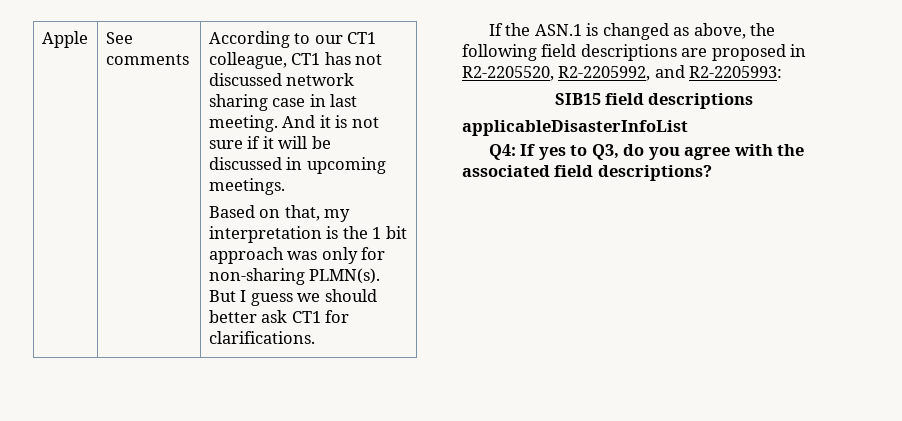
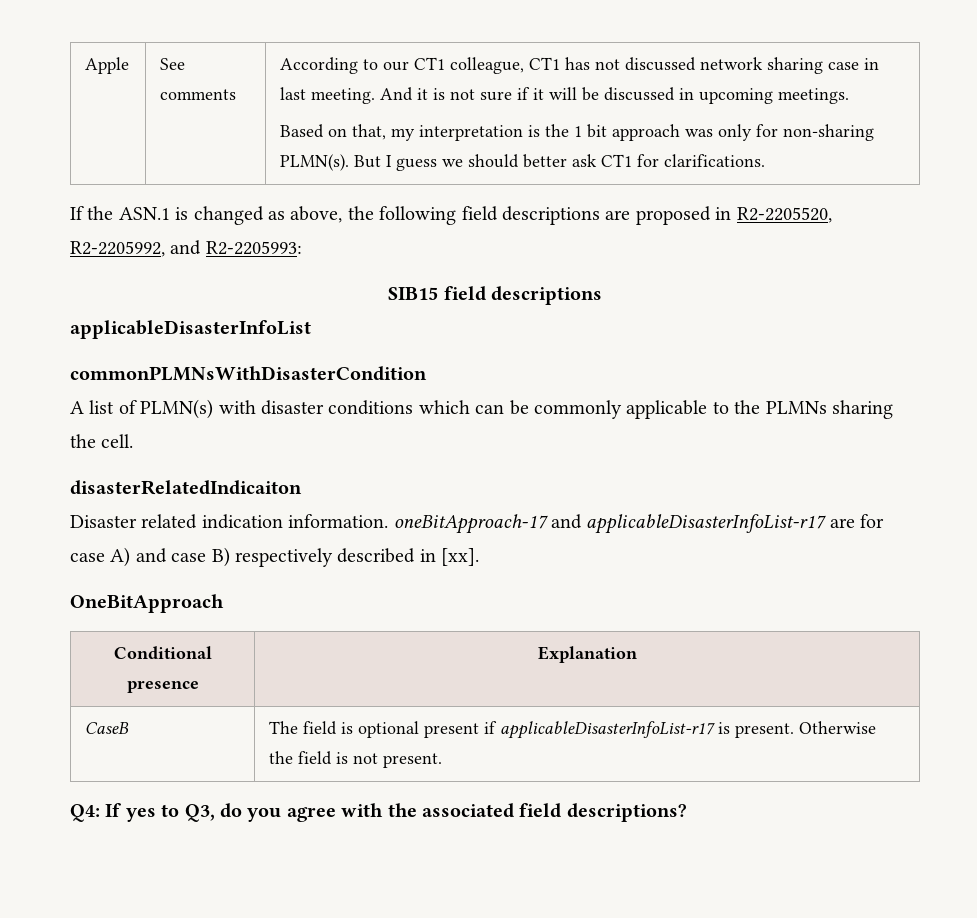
(688, 128) none -> [70,366,427,381] [70,399,893,419] [70,434,134,448] [70,480,302,495] [70,514,885,534] [70,547,480,567] [70,594,224,613] [113,646,212,659] [126,681,199,693] [537,646,637,663] [85,722,130,734] [269,721,877,739] [269,751,443,768] // commonPLMNsWithDisasterCondition // A list of PLMN(s) with disaster conditions which can be commonly applicable to the PLMNs sharing the cell. // disasterRelatedIndicaiton // Disaster related indication information. oneBitApproach-17 and applicableDisasterInfoList-r17 are for case A) and case B) respectively described in [xx]. // OneBitApproach // Conditional presence | Explanation // CaseB | The field is optional present if applicableDisasterInfoList-r17 is present. Otherwise the field is not present.

